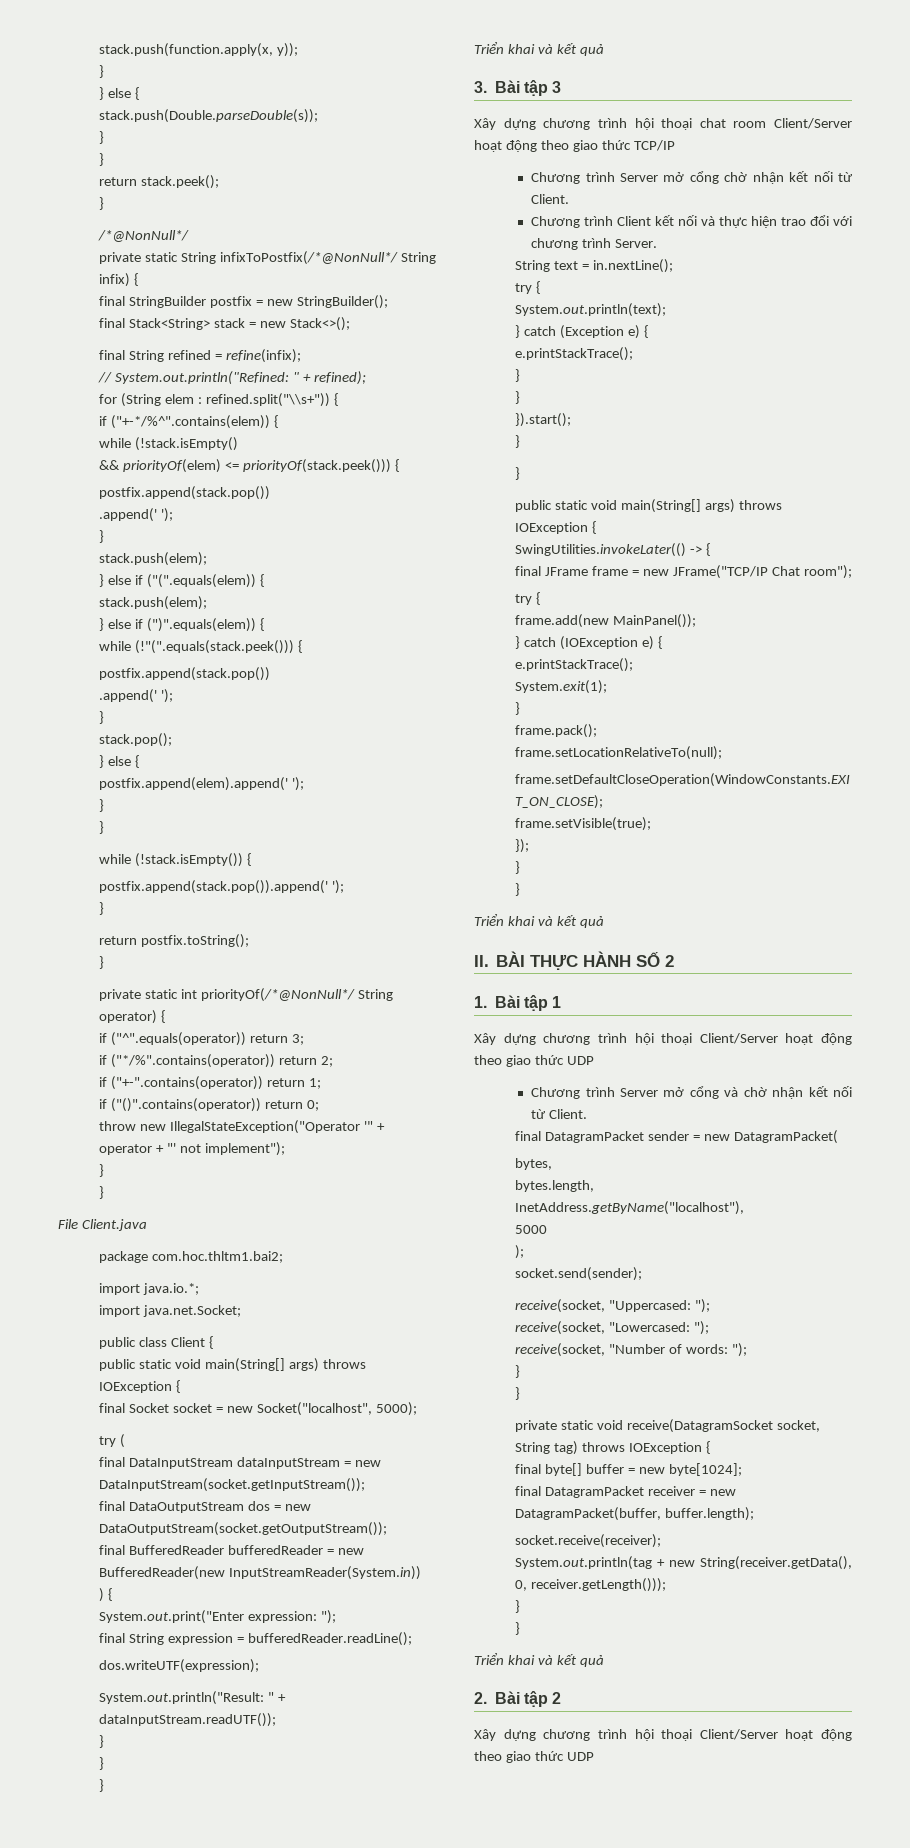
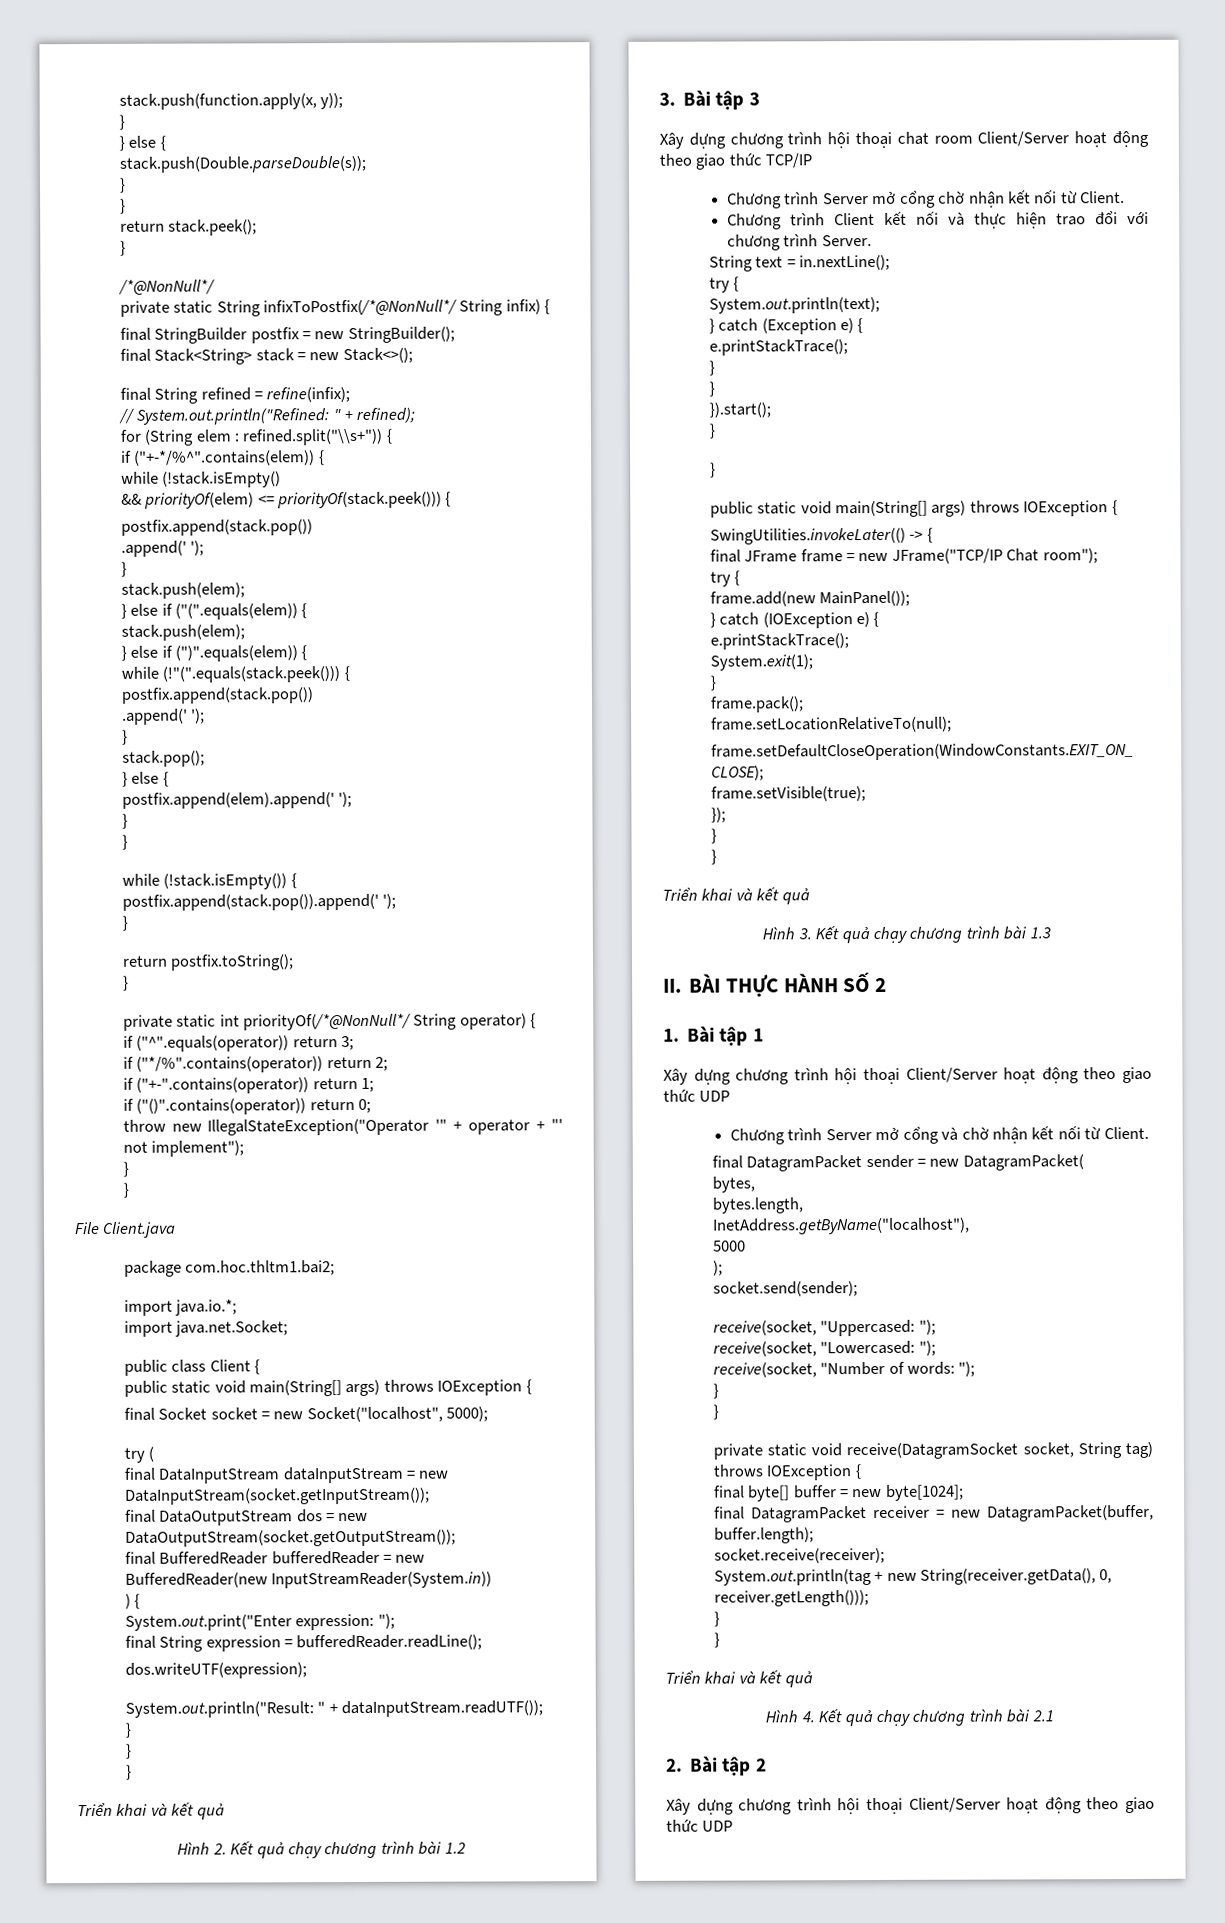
(604, 50) none -> [177,1840,466,1859] // Hình 2. Kết quả chạy chương trình bài 1.2
(604, 922) none -> [762,925,1051,944] // Hình 3. Kết quả chạy chương trình bài 1.3
(604, 1661) none -> [765,1708,1054,1727] // Hình 4. Kết quả chạy chương trình bài 2.1

